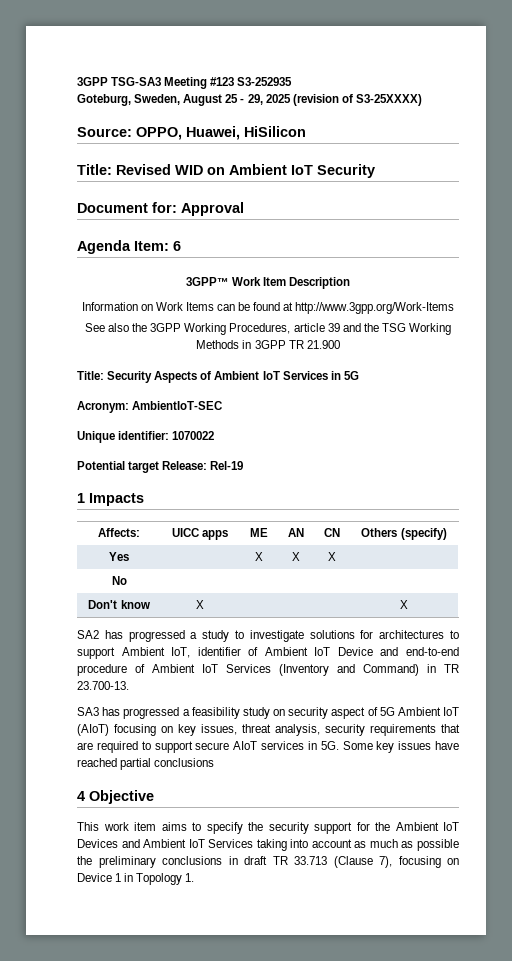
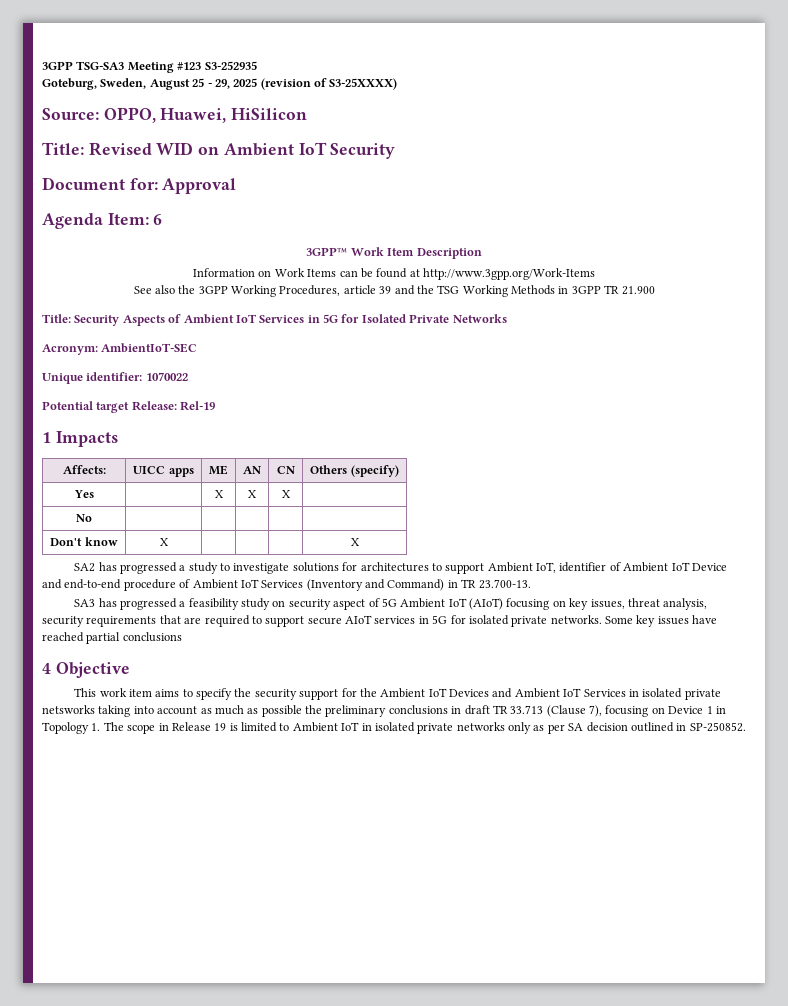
(359, 375) none -> [341,314,507,323] for Isolated Private Networks
[320,741,339,750] 5G. -> [432,615,602,627] 5G for isolated private networks.
(254, 843) none -> [628,688,721,700] [42,705,95,714] in isolated private netsworks
(195, 877) none -> [103,722,746,734] The scope in Release 19 is limited to Ambient IoT in isolated private networks only as per SA decision outlined in SP-250852.

